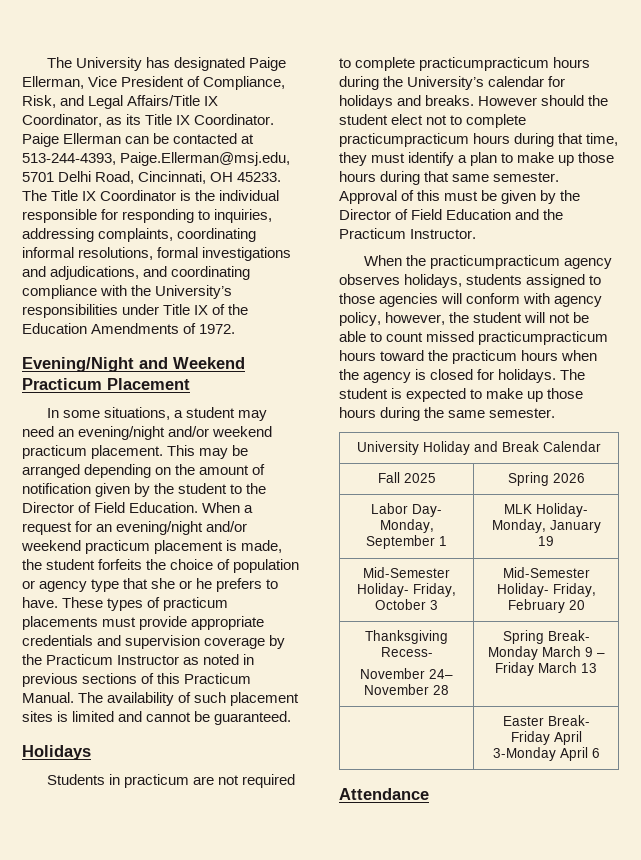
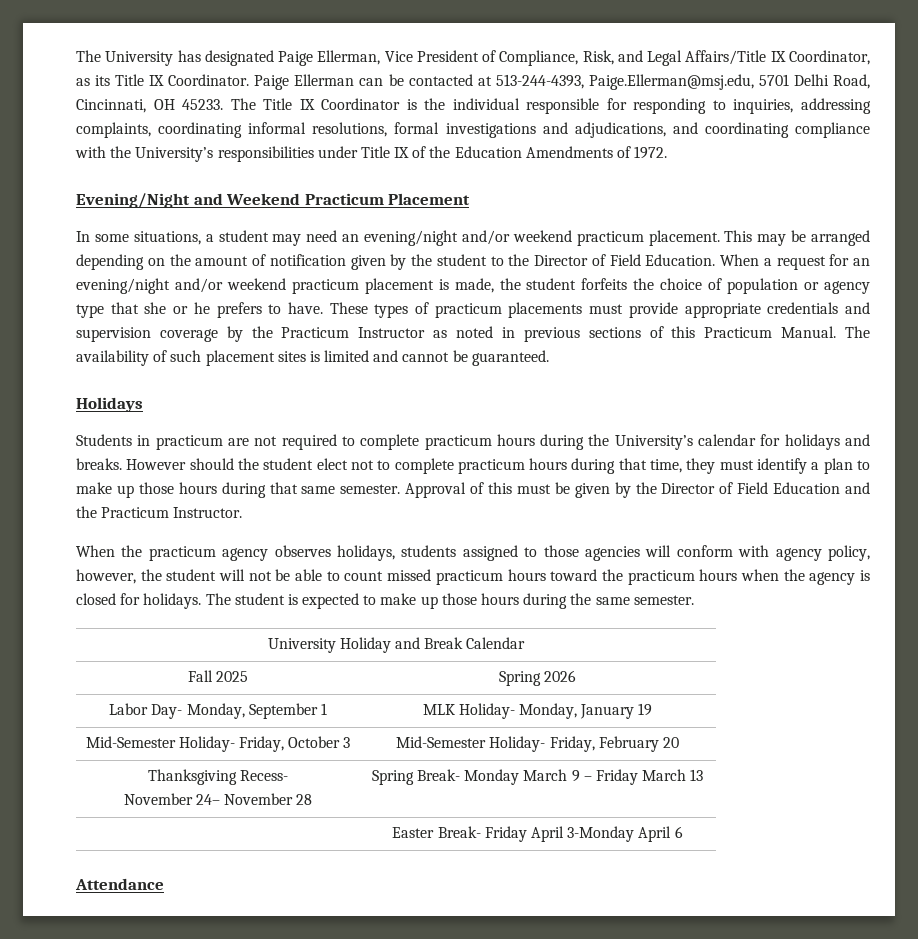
[419,57,550,71] practicumpracticum -> [424,435,492,450] practicum
[339,133,469,147] practicumpracticum -> [457,459,525,474] practicum
[429,255,560,269] practicumpracticum -> [148,546,216,561] practicum
[478,331,609,345] practicumpracticum -> [435,570,503,585] practicum

